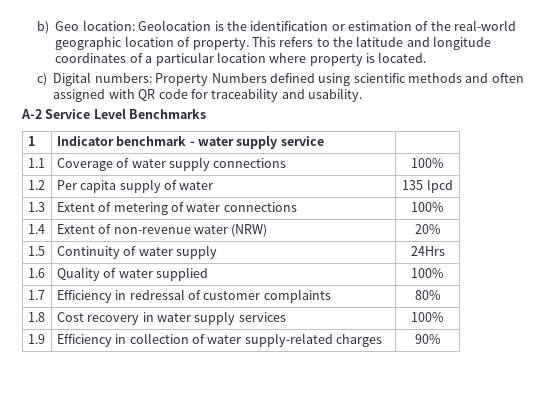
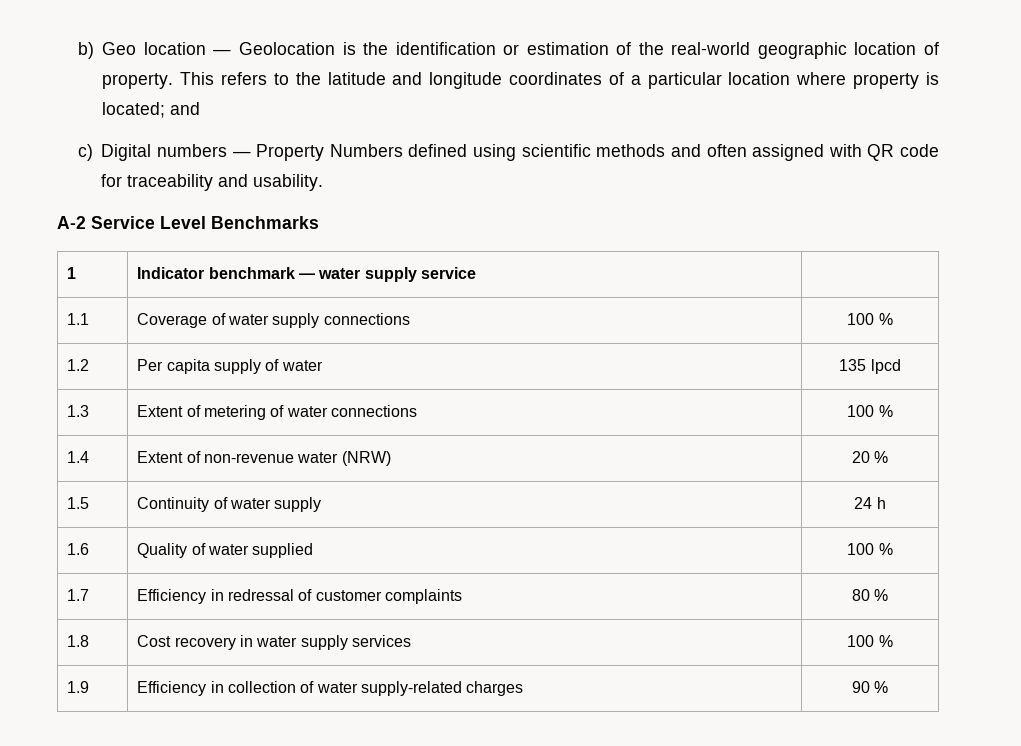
[82,20,135,31] location: -> [143,42,232,55] location —
[378,52,427,63] located. -> [102,102,201,118] located; and
[94,73,152,83] numbers: -> [156,144,251,157] numbers —
[189,141,195,146] - -> [298,273,315,279] —
[411,158,444,168] 100% -> [847,313,893,325] 100 %
[411,202,444,212] 100% -> [847,405,893,417] 100 %
[414,224,441,234] 20% -> [851,451,889,463] 20 %
[410,246,445,256] 24Hrs -> [854,497,886,509] 24 h
[411,268,444,278] 100% -> [847,543,893,555] 100 %
[414,290,441,300] 80% -> [851,589,889,601] 80 %
[411,312,444,322] 100% -> [847,635,893,647] 100 %
[414,334,441,344] 90% -> [851,681,889,693] 90 %

